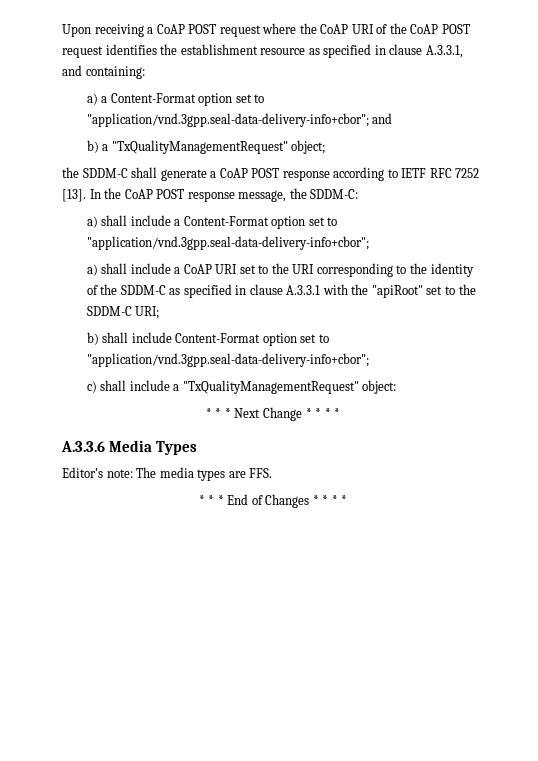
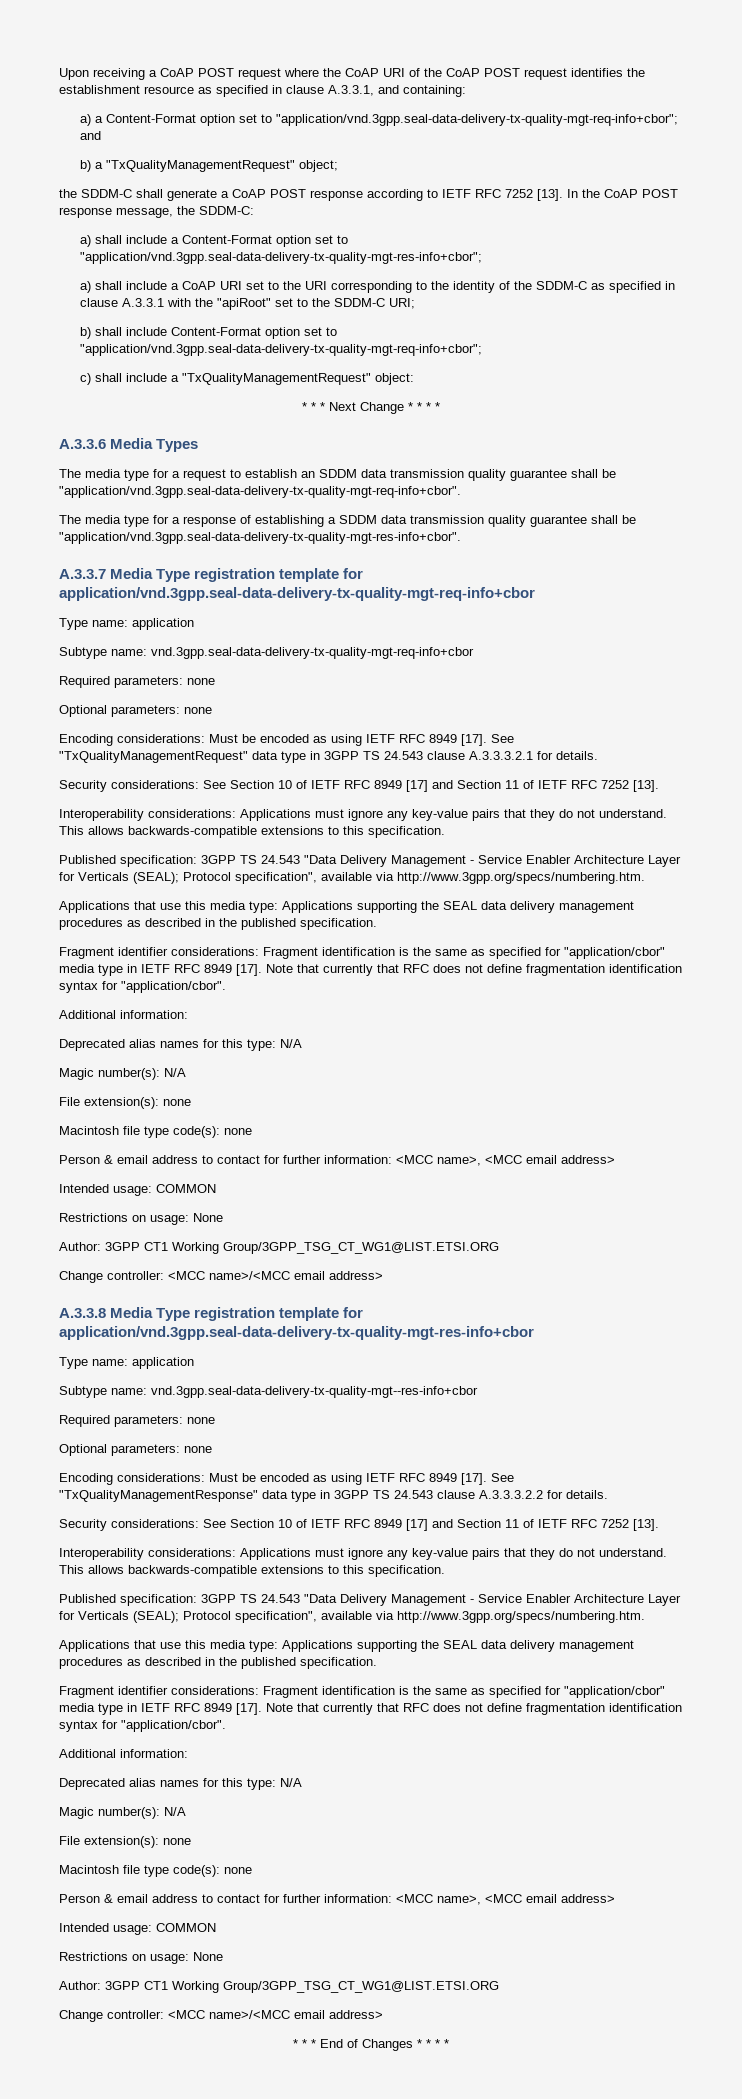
[86,113,369,127] "application/vnd.3gpp.seal-data-delivery-info+cbor"; -> [275,114,678,126] "application/vnd.3gpp.seal-data-delivery-tx-quality-mgt-req-info+cbor";
[86,236,369,250] "application/vnd.3gpp.seal-data-delivery-info+cbor"; -> [79,252,482,264] "application/vnd.3gpp.seal-data-delivery-tx-quality-mgt-res-info+cbor";
[86,353,369,367] "application/vnd.3gpp.seal-data-delivery-info+cbor"; -> [79,344,482,356] "application/vnd.3gpp.seal-data-delivery-tx-quality-mgt-req-info+cbor";
[62,467,273,481] Editor’s note: The media types are FFS. -> [59,469,616,481] [59,486,461,498] [59,515,636,527] [59,532,461,544] [59,568,364,582] [59,587,535,601] [59,618,194,630] [59,647,474,659] [59,676,215,688] [59,705,212,717] [59,734,514,746] [59,751,598,763] [59,780,659,792] [59,809,667,821] [59,826,445,838] [59,855,681,867] [59,872,645,884] [59,901,634,913] [59,918,377,930] [59,947,665,959] [59,964,682,976] [59,981,226,993] [59,1010,188,1019] [59,1039,302,1051] [59,1068,186,1080] [59,1097,191,1109] [59,1126,252,1138] [59,1155,615,1166] [59,1184,216,1196] [59,1213,223,1225] [59,1242,499,1254] [59,1271,383,1283] [59,1307,364,1321] [59,1326,534,1340] [59,1357,194,1369] [59,1386,478,1398] [59,1415,215,1427] [59,1444,212,1456] [59,1473,514,1485] [59,1490,608,1502] [59,1519,659,1531] [59,1548,667,1560] [59,1565,445,1577] [59,1594,681,1606] [59,1611,645,1623] [59,1640,634,1652] [59,1657,377,1669] [59,1686,665,1698] [59,1703,682,1715] [59,1720,226,1732] [59,1749,188,1758] [59,1778,302,1790] [59,1807,186,1819] [59,1836,191,1848] [59,1865,252,1877] [59,1894,615,1905] [59,1923,216,1935] [59,1952,223,1964] [59,1981,499,1993] [59,2010,383,2022] The media type for a request to establish an SDDM data transmission quality guarantee shall be "application/vnd.3gpp.seal-data-delivery-tx-quality-mgt-req-info+cbor". // The media type for a response of establishing a SDDM data transmission quality guarantee shall be "application/vnd.3gpp.seal-data-delivery-tx-quality-mgt-res-info+cbor". // A.3.3.7 Media Type registration template for application/vnd.3gpp.seal-data-delivery-tx-quality-mgt-req-info+cbor // Type name: application // Subtype name: vnd.3gpp.seal-data-delivery-tx-quality-mgt-req-info+cbor // Required parameters: none // Optional parameters: none // Encoding considerations: Must be encoded as using IETF RFC 8949 [17]. See "TxQualityManagementRequest" data type in 3GPP TS 24.543 clause A.3.3.3.2.1 for details. // Security considerations: See Section 10 of IETF RFC 8949 [17] and Section 11 of IETF RFC 7252 [13]. // Interoperability considerations: Applications must ignore any key-value pairs that they do not understand. This allows backwards-compatible extensions to this specification. // Published specification: 3GPP TS 24.543 "Data Delivery Management - Service Enabler Architecture Layer for Verticals (SEAL); Protocol specification", available via http://www.3gpp.org/specs/numbering.htm. // Applications that use this media type: Applications supporting the SEAL data delivery management procedures as described in the published specification. // Fragment identifier considerations: Fragment identification is the same as specified for "application/cbor" media type in IETF RFC 8949 [17]. Note that currently that RFC does not define fragmentation identification syntax for "application/cbor". // Additional information: // Deprecated alias names for this type: N/A // Magic number(s): N/A // File extension(s): none // Macintosh file type code(s): none // Person & email address to contact for further information: <MCC name>, <MCC email address> // Intended usage: COMMON // Restrictions on usage: None // Author: 3GPP CT1 Working Group/3GPP_TSG_CT_WG1@LIST.ETSI.ORG // Change controller: <MCC name>/<MCC email address> // A.3.3.8 Media Type registration template for application/vnd.3gpp.seal-data-delivery-tx-quality-mgt-res-info+cbor // Type name: application // Subtype name: vnd.3gpp.seal-data-delivery-tx-quality-mgt--res-info+cbor // Required parameters: none // Optional parameters: none // Encoding considerations: Must be encoded as using IETF RFC 8949 [17]. See "TxQualityManagementResponse" data type in 3GPP TS 24.543 clause A.3.3.3.2.2 for details. // Security considerations: See Section 10 of IETF RFC 8949 [17] and Section 11 of IETF RFC 7252 [13]. // Interoperability considerations: Applications must ignore any key-value pairs that they do not understand. This allows backwards-compatible extensions to this specification. // Published specification: 3GPP TS 24.543 "Data Delivery Management - Service Enabler Architecture Layer for Verticals (SEAL); Protocol specification", available via http://www.3gpp.org/specs/numbering.htm. // Applications that use this media type: Applications supporting the SEAL data delivery management procedures as described in the published specification. // Fragment identifier considerations: Fragment identification is the same as specified for "application/cbor" media type in IETF RFC 8949 [17]. Note that currently that RFC does not define fragmentation identification syntax for "application/cbor". // Additional information: // Deprecated alias names for this type: N/A // Magic number(s): N/A // File extension(s): none // Macintosh file type code(s): none // Person & email address to contact for further information: <MCC name>, <MCC email address> // Intended usage: COMMON // Restrictions on usage: None // Author: 3GPP CT1 Working Group/3GPP_TSG_CT_WG1@LIST.ETSI.ORG // Change controller: <MCC name>/<MCC email address>

